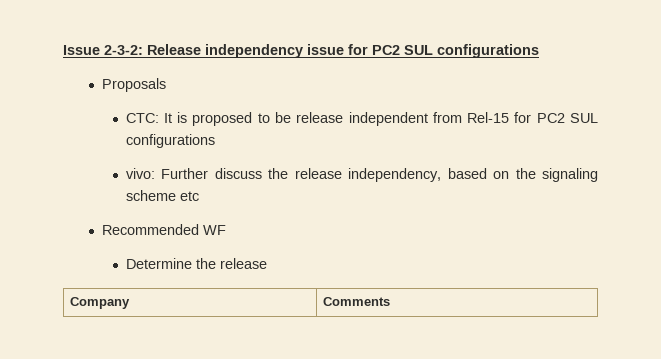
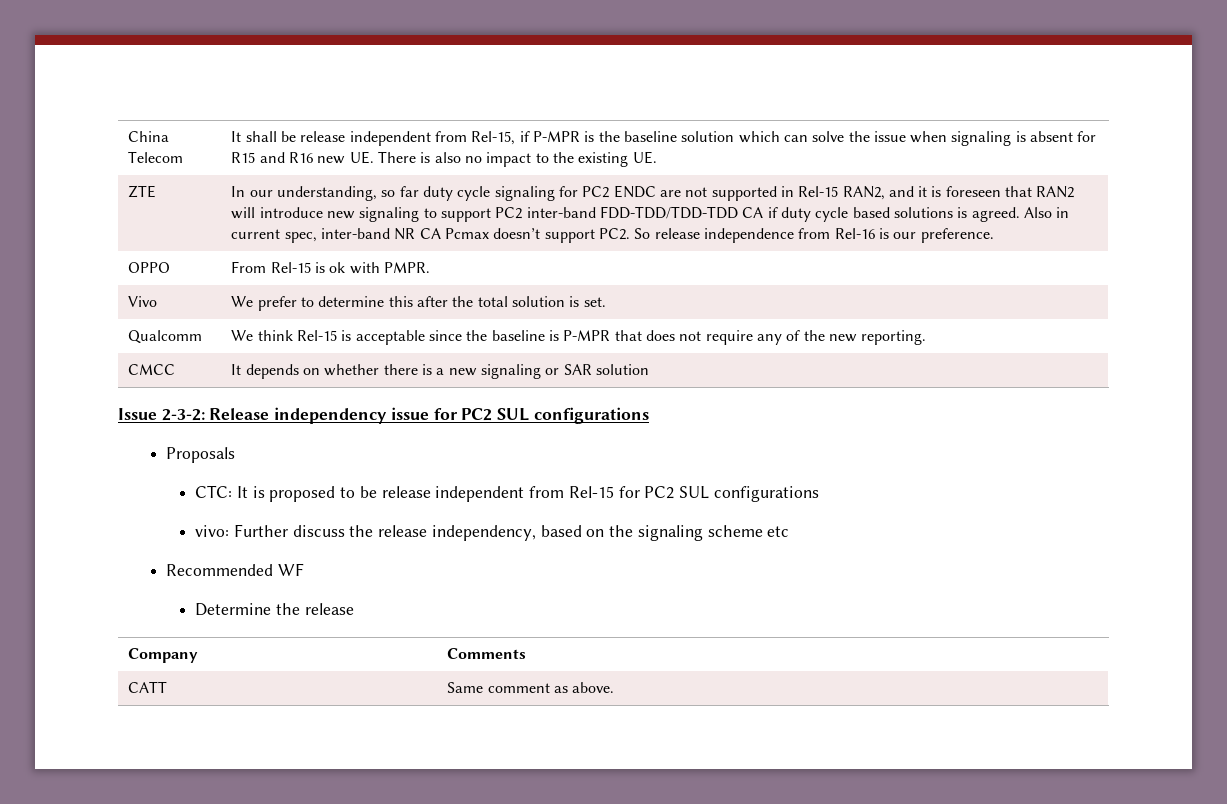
(63, 50) none -> [128,131,170,142] [128,151,184,163] [231,131,1097,146] [231,151,657,167] [128,185,157,198] [231,185,1075,201] [231,206,1070,222] [231,228,994,243] [128,262,171,273] [231,261,431,274] [128,296,158,307] [231,296,606,311] [128,330,203,344] [231,330,927,345] [128,364,176,375] [231,364,649,379] China Telecom | It shall be release independent from Rel-15, if P-MPR is the baseline solution which can solve the issue when signaling is absent for R15 and R16 new UE. There is also no impact to the existing UE. // ZTE | In our understanding, so far duty cycle signaling for PC2 ENDC are not supported in Rel-15 RAN2, and it is foreseen that RAN2 will introduce new signaling to support PC2 inter-band FDD-TDD/TDD-TDD CA if duty cycle based solutions is agreed. Also in current spec, inter-band NR CA Pcmax doesn’t support PC2. So release independence from Rel-16 is our preference. // OPPO | From Rel-15 is ok with PMPR. // Vivo | We prefer to determine this after the total solution is set. // Qualcomm | We think Rel-15 is acceptable since the baseline is P-MPR that does not require any of the new reporting. // CMCC | It depends on whether there is a new signaling or SAR solution //
(390, 301) none -> [128,681,168,693] [447,682,615,693] // CATT | Same comment as above.

